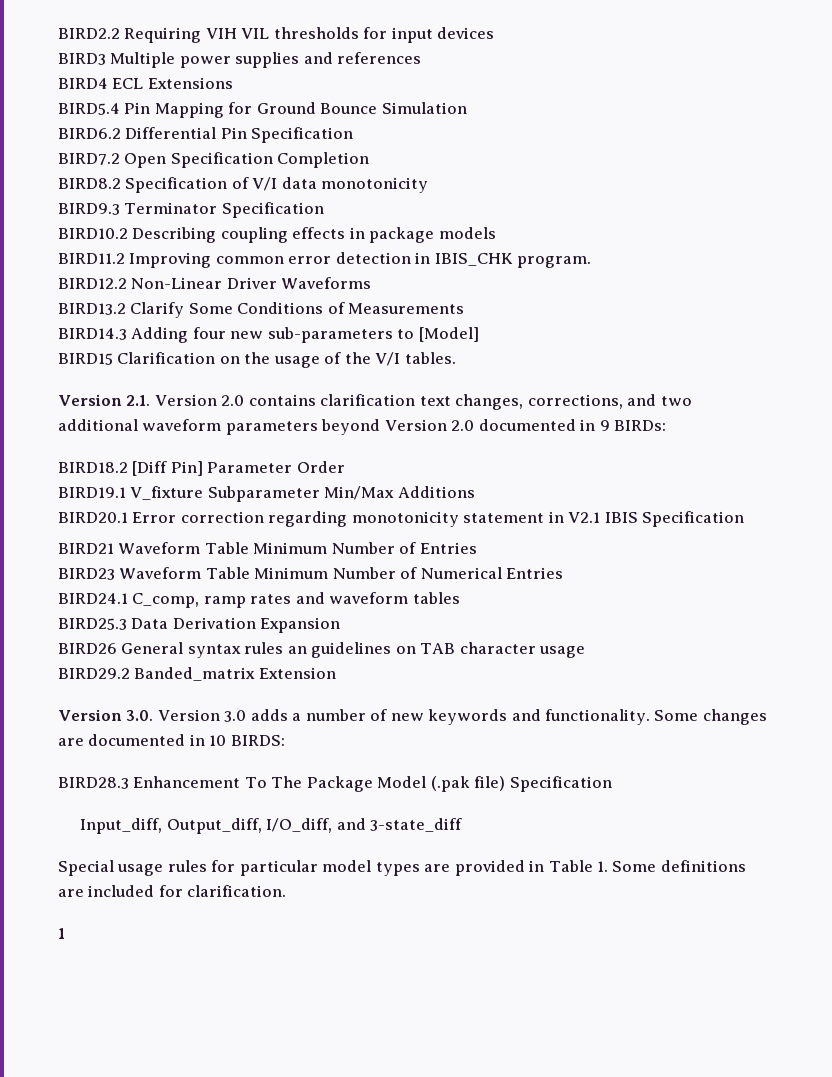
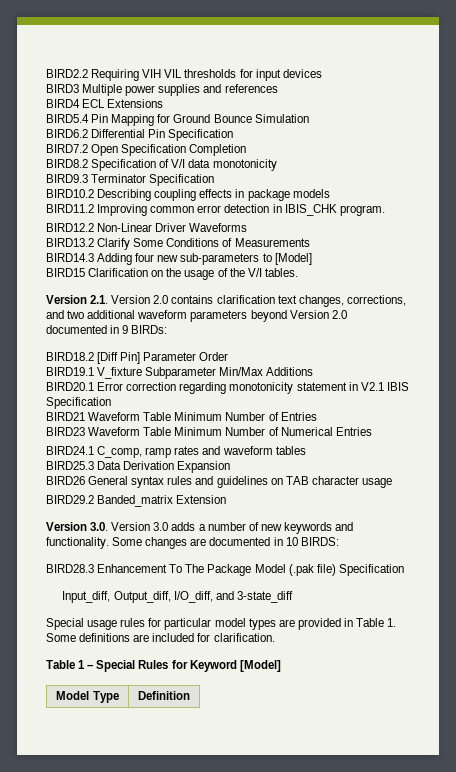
[287,646,307,654] an -> [195,476,214,485] and
[58,928,65,939] 1 -> [46,660,281,672] [56,691,119,703] [138,691,190,700] Table 1 – Special Rules for Keyword [Model] // Model Type | Definition

